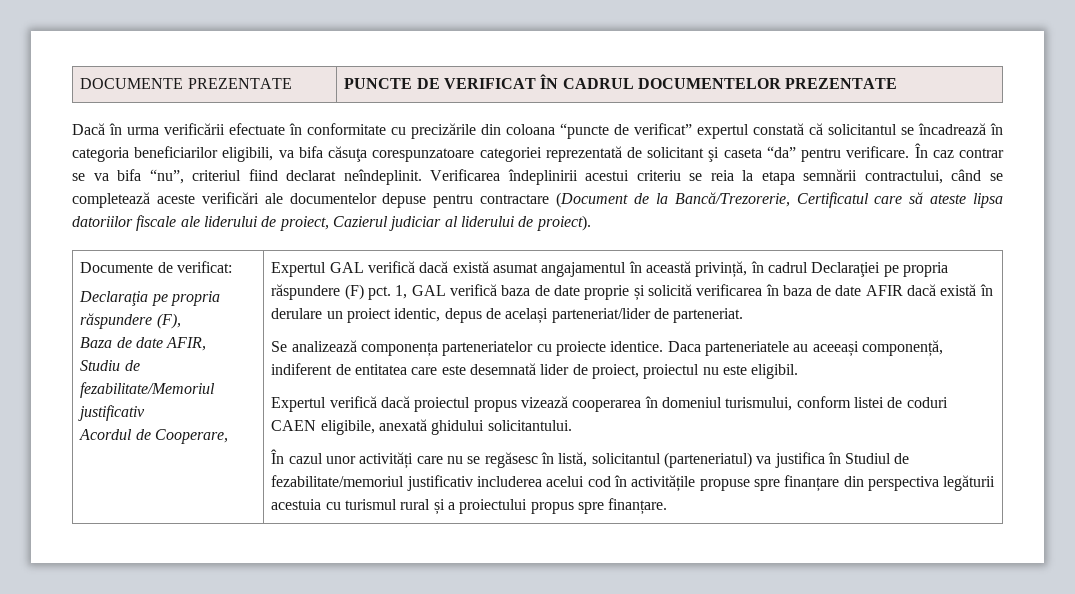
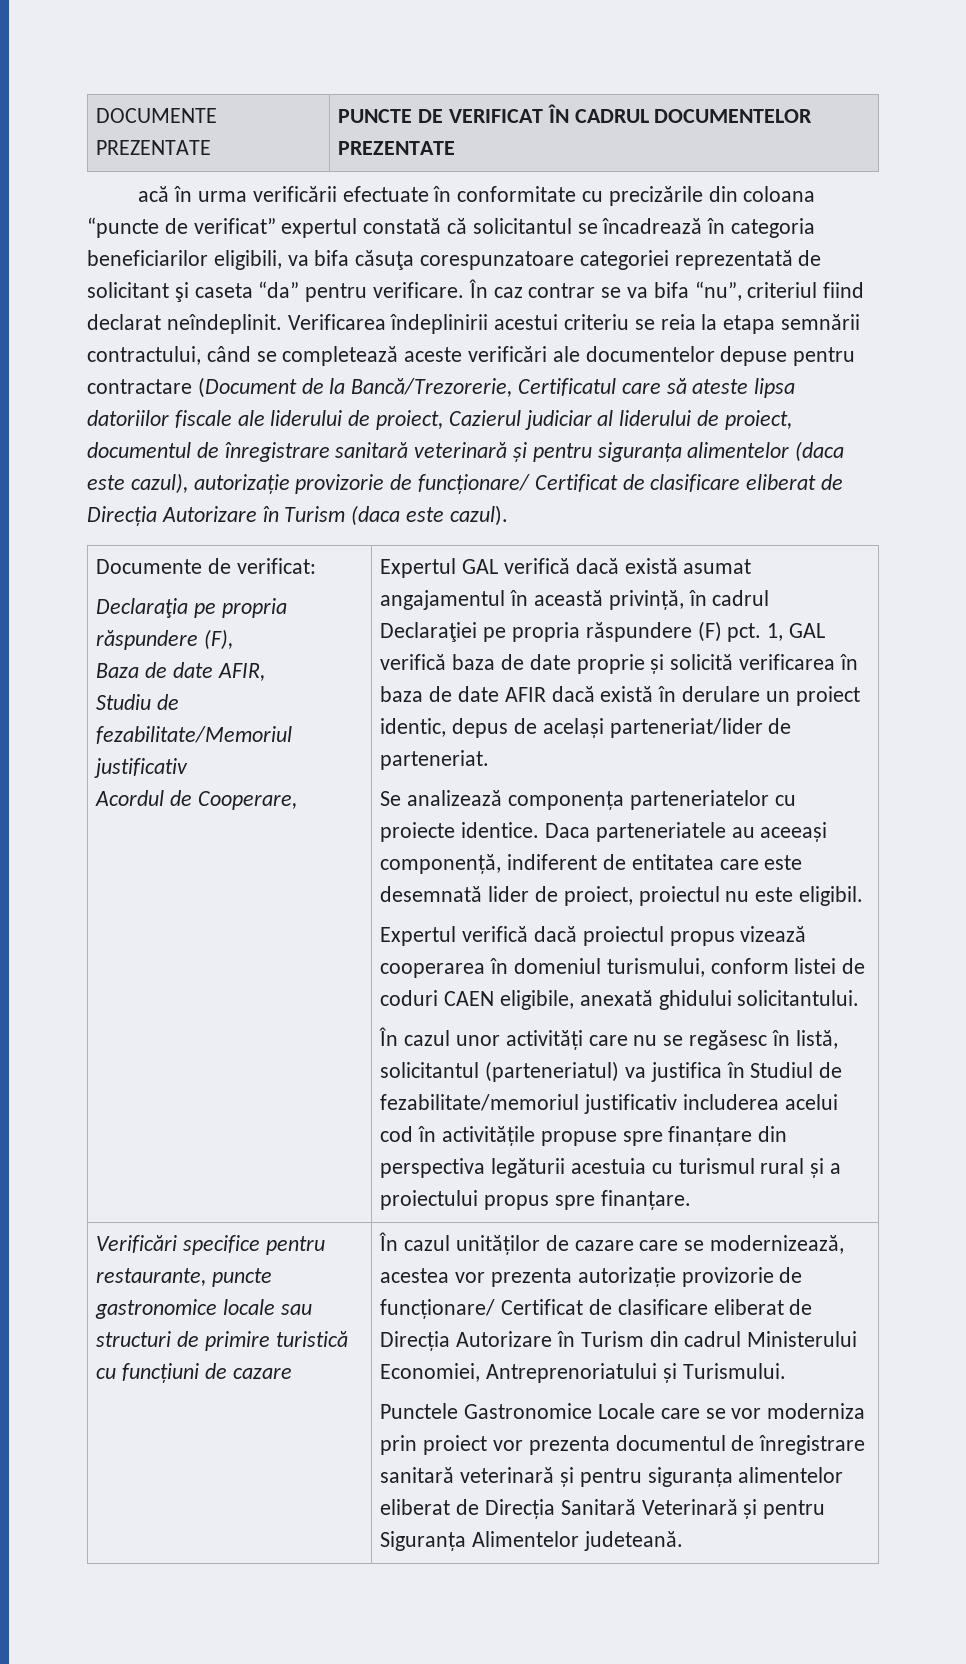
[72,123,105,135] Dacă -> [138,186,170,202] acă
[536,215,591,231] proiect). -> [724,410,792,430] [87,441,845,462] [87,473,844,494] [87,505,508,526] proiect, documentul de înregistrare sanitară veterinară și pentru siguranța alimentelor (daca este cazul), autorizație provizorie de funcționare/ Certificat de clasificare eliberat de Direcția Autorizare în Turism (daca este cazul).
(668, 506) none -> [96,1235,325,1255] [96,1268,273,1287] [95,1299,312,1319] [96,1331,348,1351] [96,1363,292,1383] [379,1232,844,1255] [380,1267,803,1287] [380,1299,813,1319] [380,1331,858,1351] [380,1363,786,1383] [380,1403,866,1419] [380,1435,866,1455] [380,1467,844,1487] [380,1499,826,1519] [380,1531,683,1551] // Verificări specifice pentru restaurante, puncte gastronomice locale sau structuri de primire turistică cu funcțiuni de cazare | În cazul unităților de cazare care se modernizează, acestea vor prezenta autorizație provizorie de funcționare/ Certificat de clasificare eliberat de Direcția Autorizare în Turism din cadrul Ministerului Economiei, Antreprenoriatului și Turismului. // Punctele Gastronomice Locale care se vor moderniza prin proiect vor prezenta documentul de înregistrare sanitară veterinară și pentru siguranța alimentelor eliberat de Direcția Sanitară Veterinară și pentru Siguranța Alimentelor judeteană.

